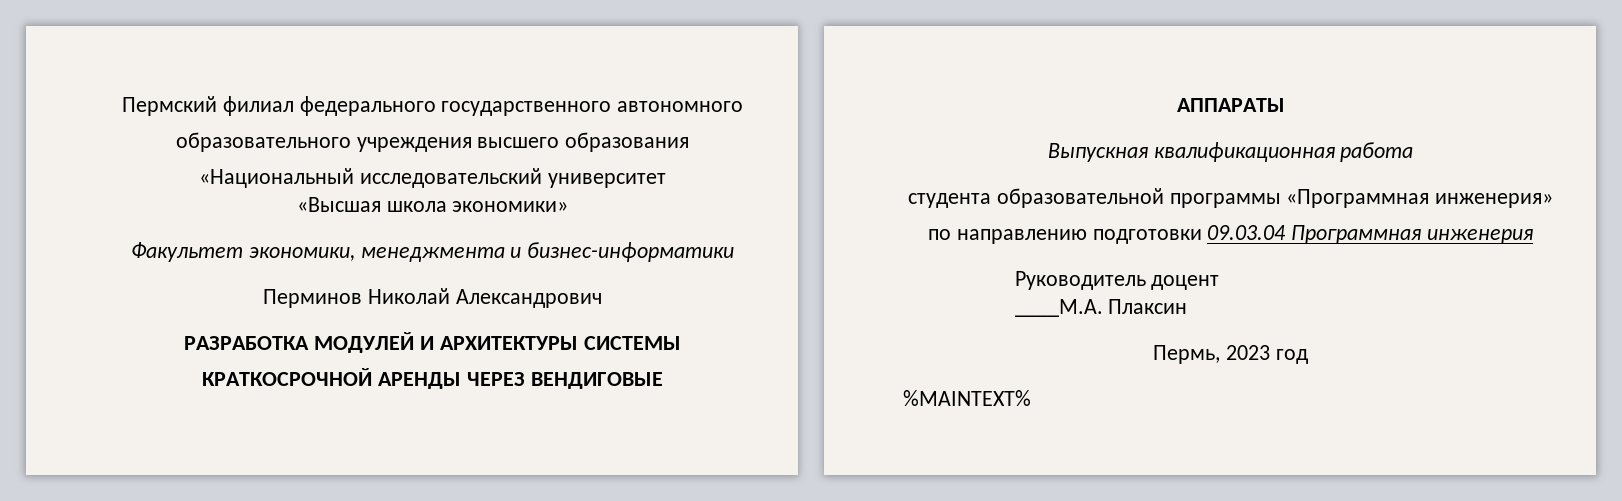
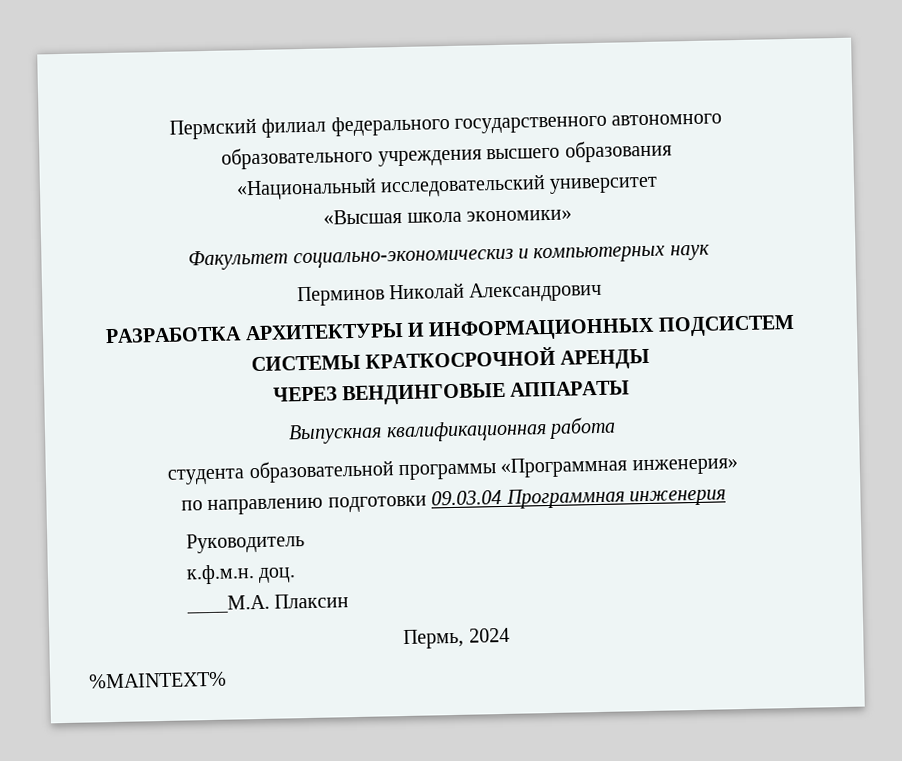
[248,242,735,262] экономики, менеджмента и бизнес-информатики -> [292,244,710,269] социально-экономическиз и компьютерных наук
[314,332,578,353] МОДУЛЕЙ И АРХИТЕКТУРЫ -> [244,314,795,342] АРХИТЕКТУРЫ И ИНФОРМАЦИОННЫХ ПОДСИСТЕМ
(681, 343) // -> (361, 363) none
[466,372,663,389] ЧЕРЕЗ ВЕНДИГОВЫЕ // -> [272,382,506,406] // ЧЕРЕЗ ВЕНДИНГОВЫЕ
[1151,275,1220,290] доцент -> [186,564,297,585] // к.ф.м.н. доц.
[1226,345,1308,364] 2023 год -> [468,627,510,643] 2024

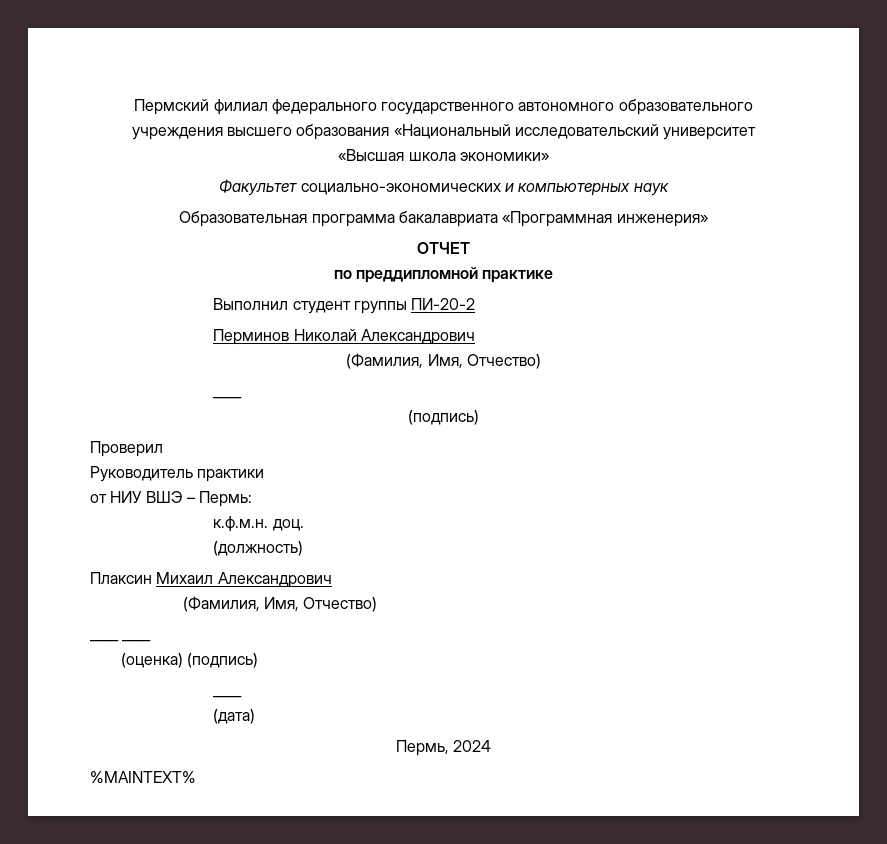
(723, 119) // -> (615, 106) none
(672, 151) // -> (390, 132) none
[292,248,514,269] социально-экономическиз -> [300,183,501,195] социально-экономических
[296,280,603,307] [105,314,795,344] [250,346,651,372] [272,380,631,406] [288,416,616,445] [167,456,738,485] [181,487,726,516] [186,532,306,554] Перминов Николай Александрович // РАЗРАБОТКА АРХИТЕКТУРЫ И ИНФОРМАЦИОННЫХ ПОДСИСТЕМ СИСТЕМЫ КРАТКОСРОЧНОЙ АРЕНДЫ // ЧЕРЕЗ ВЕНДИНГОВЫЕ АППАРАТЫ // Выпускная квалификационная работа // студента образовательной программы «Программная инженерия» // по направлению подготовки 09.03.04 Программная инженерия // Руководитель -> [179,211,708,227] [417,242,470,254] [333,267,554,283] [213,298,476,314] [213,329,476,345] [346,353,541,369] [213,397,243,399] [408,410,479,425] [90,441,163,457] [90,466,265,482] [90,491,253,507] Образовательная программа бакалавриата «Программная инженерия» // ОТЧЕТ // по преддипломной практике // Выполнил студент группы ПИ-20-2 // Перминов Николай Александрович // (Фамилия, Имя, Отчество) // ____ // (подпись) // Проверил // Руководитель практики // от НИУ ВШЭ – Пермь:
[186,594,271,614] ____М.А. -> [213,541,304,556] (должность) //
(350, 601) none -> [156,572,332,588] [182,596,378,612] [90,640,152,642] [120,653,259,668] [213,696,243,698] [213,709,256,724] Михаил Александрович // (Фамилия, Имя, Отчество) // ____ ____ // (оценка) (подпись) // ____ // (дата)

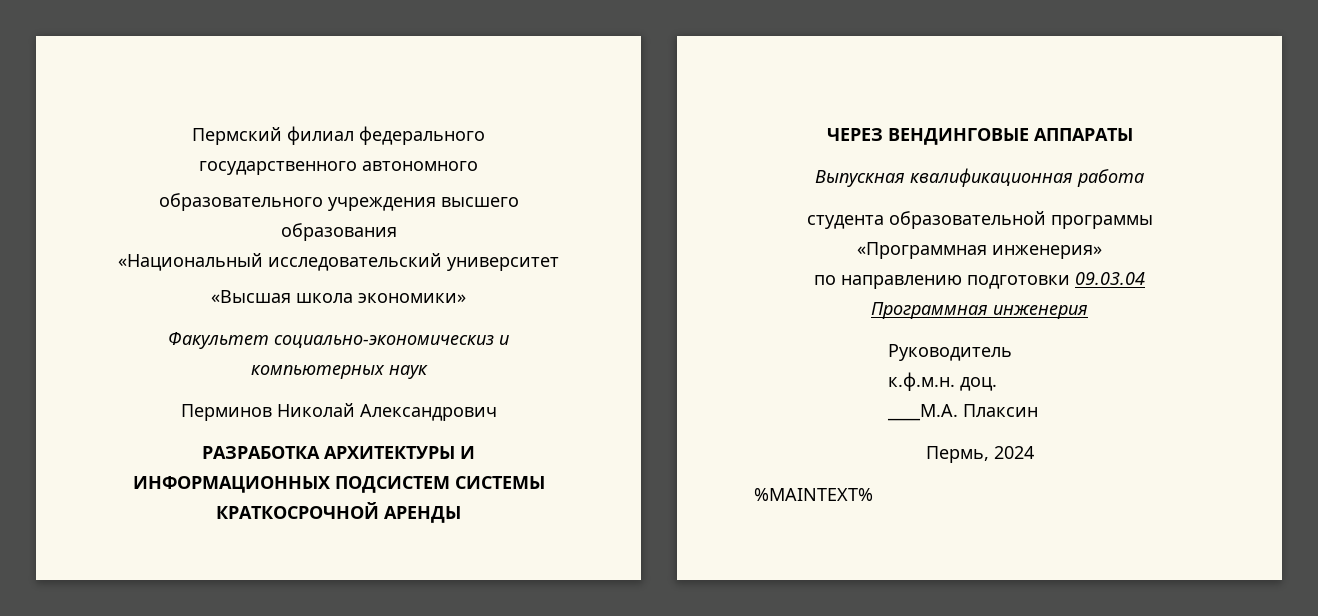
(615, 106) none -> (478, 166) //
(390, 132) none -> (397, 232) //
[300,183,501,195] социально-экономических -> [274,335,494,348] социально-экономическиз
[179,211,708,227] [417,242,470,254] [333,267,554,283] [213,298,476,314] [213,329,476,345] [346,353,541,369] [213,397,243,399] [408,410,479,425] [90,441,163,457] [90,466,265,482] [90,491,253,507] Образовательная программа бакалавриата «Программная инженерия» // ОТЧЕТ // по преддипломной практике // Выполнил студент группы ПИ-20-2 // Перминов Николай Александрович // (Фамилия, Имя, Отчество) // ____ // (подпись) // Проверил // Руководитель практики // от НИУ ВШЭ – Пермь: -> [180,403,497,421] [202,446,475,459] [132,476,545,493] [216,502,461,523] [826,128,1133,145] [815,168,1144,187] [806,211,1153,229] [857,242,1102,259] [814,272,1145,289] [871,302,1088,319] [887,344,1012,361] Перминов Николай Александрович // РАЗРАБОТКА АРХИТЕКТУРЫ И ИНФОРМАЦИОННЫХ ПОДСИСТЕМ СИСТЕМЫ КРАТКОСРОЧНОЙ АРЕНДЫ // ЧЕРЕЗ ВЕНДИНГОВЫЕ АППАРАТЫ // Выпускная квалификационная работа // студента образовательной программы «Программная инженерия» // по направлению подготовки 09.03.04 Программная инженерия // Руководитель
[213,541,304,556] (должность) // -> [886,404,958,421] ____М.А.
[156,572,332,588] [182,596,378,612] [90,640,152,642] [120,653,259,668] [213,696,243,698] [213,709,256,724] Михаил Александрович // (Фамилия, Имя, Отчество) // ____ ____ // (оценка) (подпись) // ____ // (дата) -> (1038, 410) none

